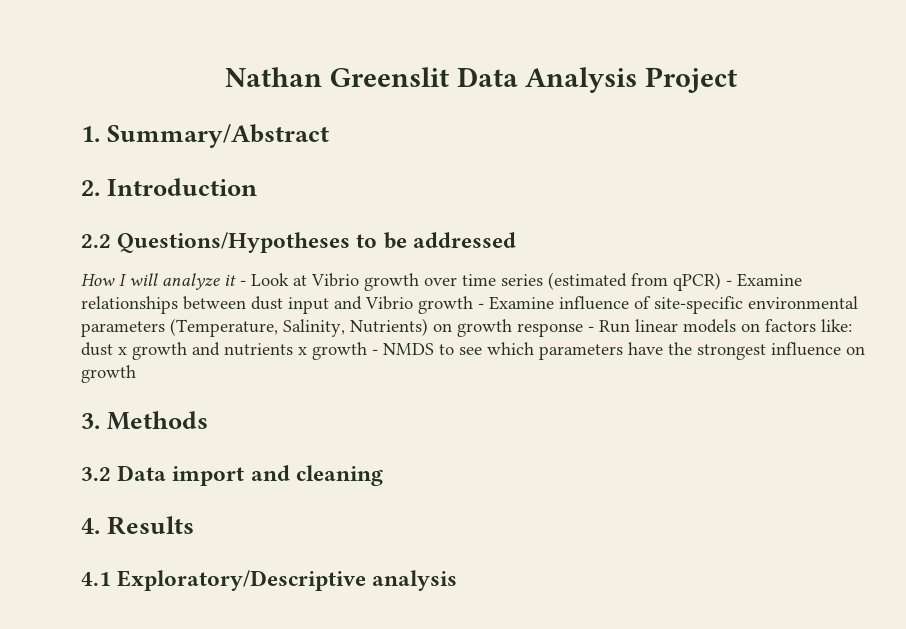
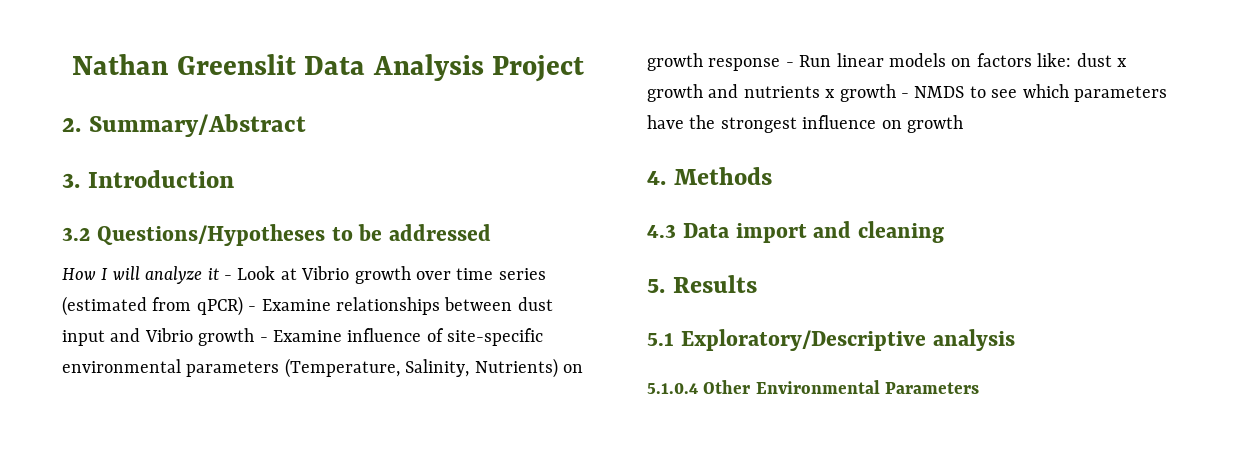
[81,126,100,142] 1. -> [62,118,81,132] 2.
[81,180,100,196] 2. -> [62,173,80,188] 3.
[81,234,111,248] 2.2 -> [62,227,90,241] 3.2
[81,413,100,429] 3. -> [647,171,666,185] 4.
[81,467,111,481] 3.2 -> [647,224,676,238] 4.3
[81,518,100,534] 4. -> [647,279,665,293] 5.
[81,572,111,586] 4.1 -> [647,333,674,346] 5.1
(458, 580) none -> [647,380,980,394] // 5.1.0.4 Other Environmental Parameters

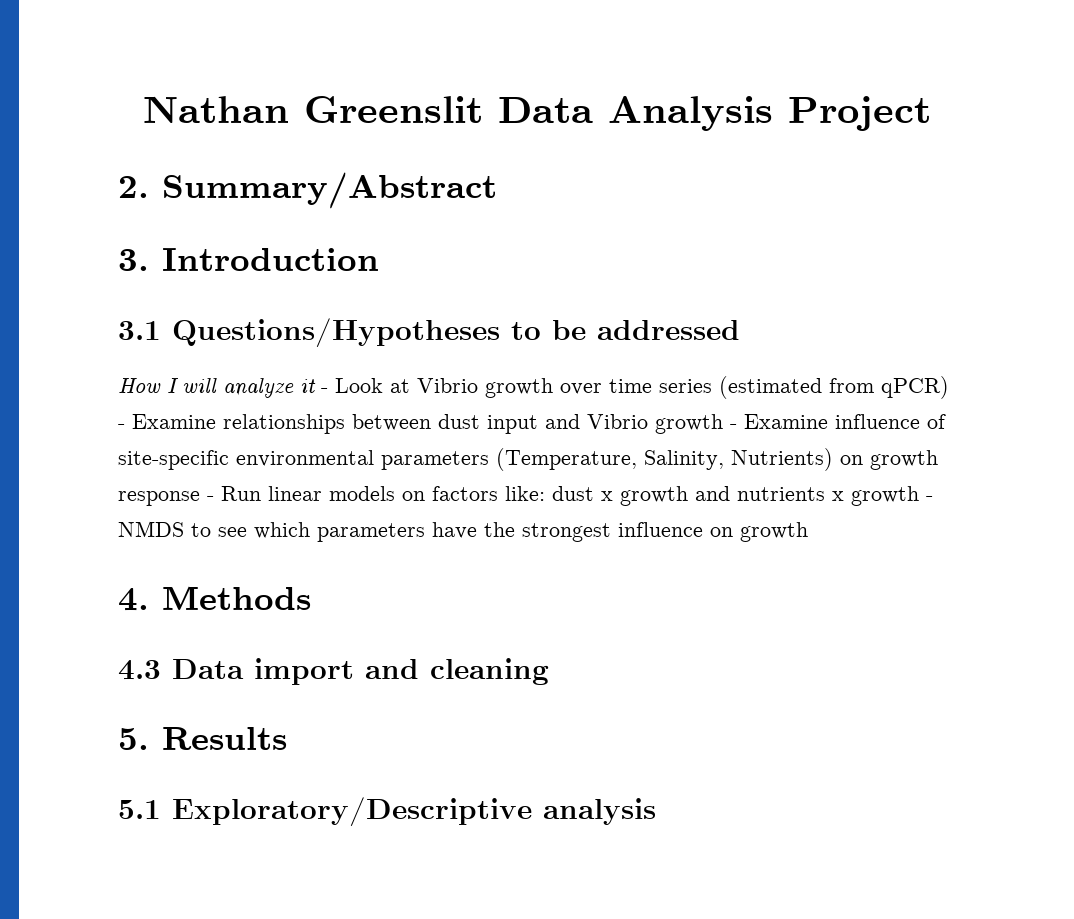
[62,227,90,241] 3.2 -> [118,321,161,340] 3.1
[647,380,980,394] // 5.1.0.4 Other Environmental Parameters -> (656, 811) none

